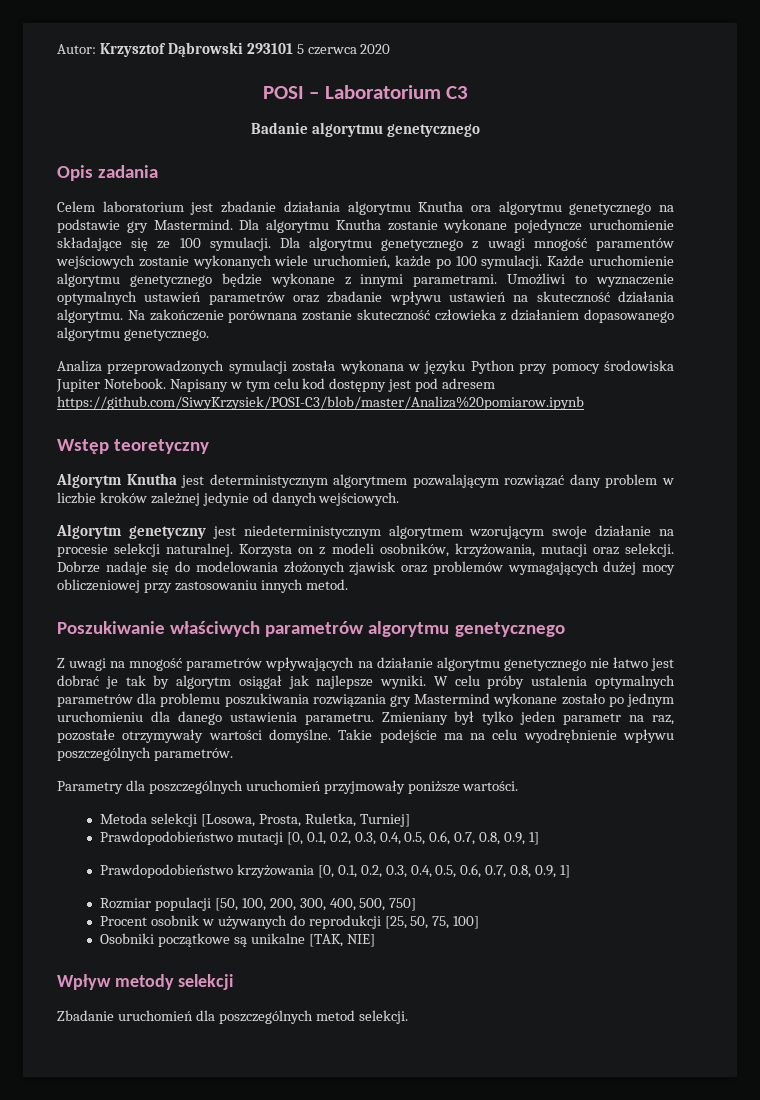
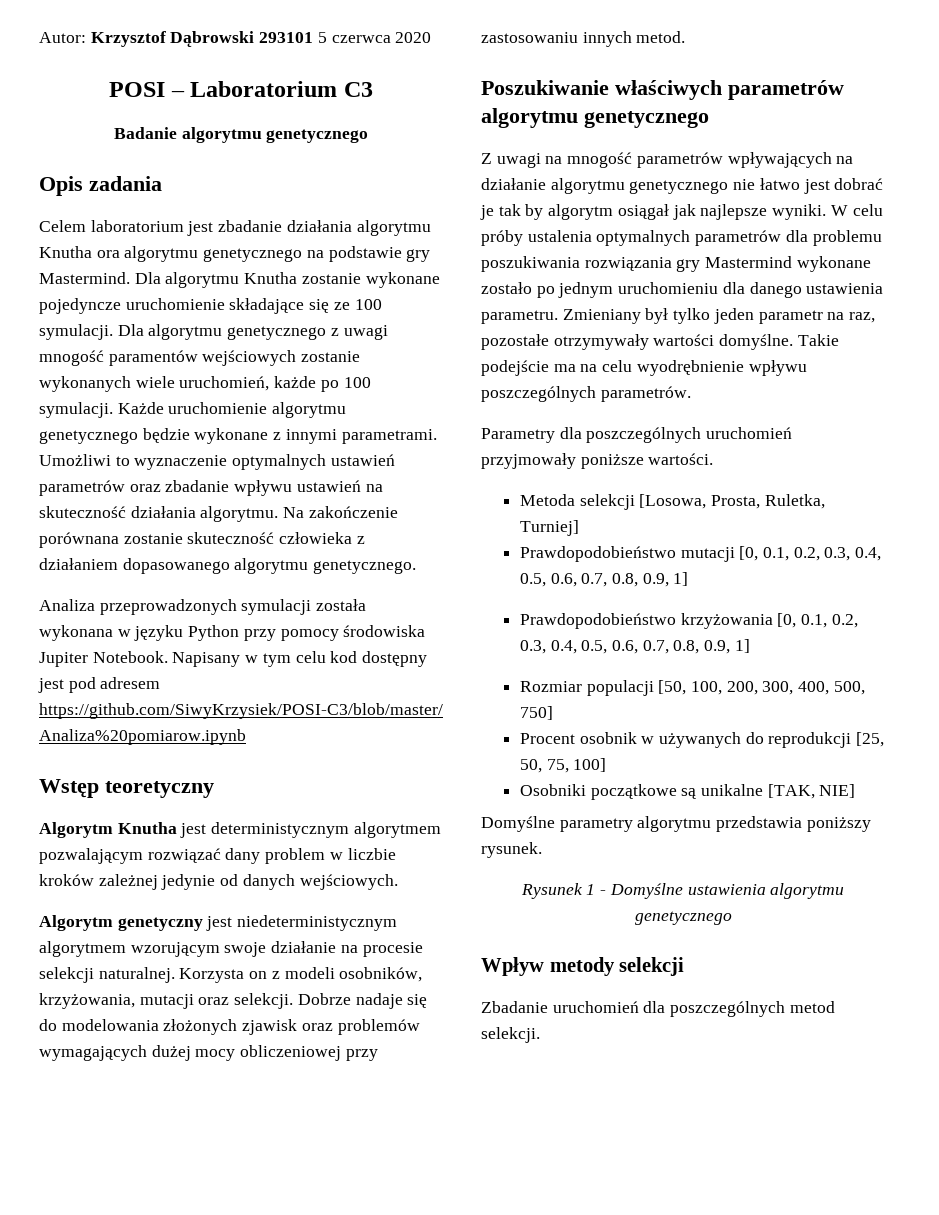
(375, 940) none -> [481,816,871,832] [481,842,542,858] [520,883,845,899] [634,911,732,925] // Domyślne parametry algorytmu przedstawia poniższy rysunek. // Rysunek 1 - Domyślne ustawienia algorytmu genetycznego

